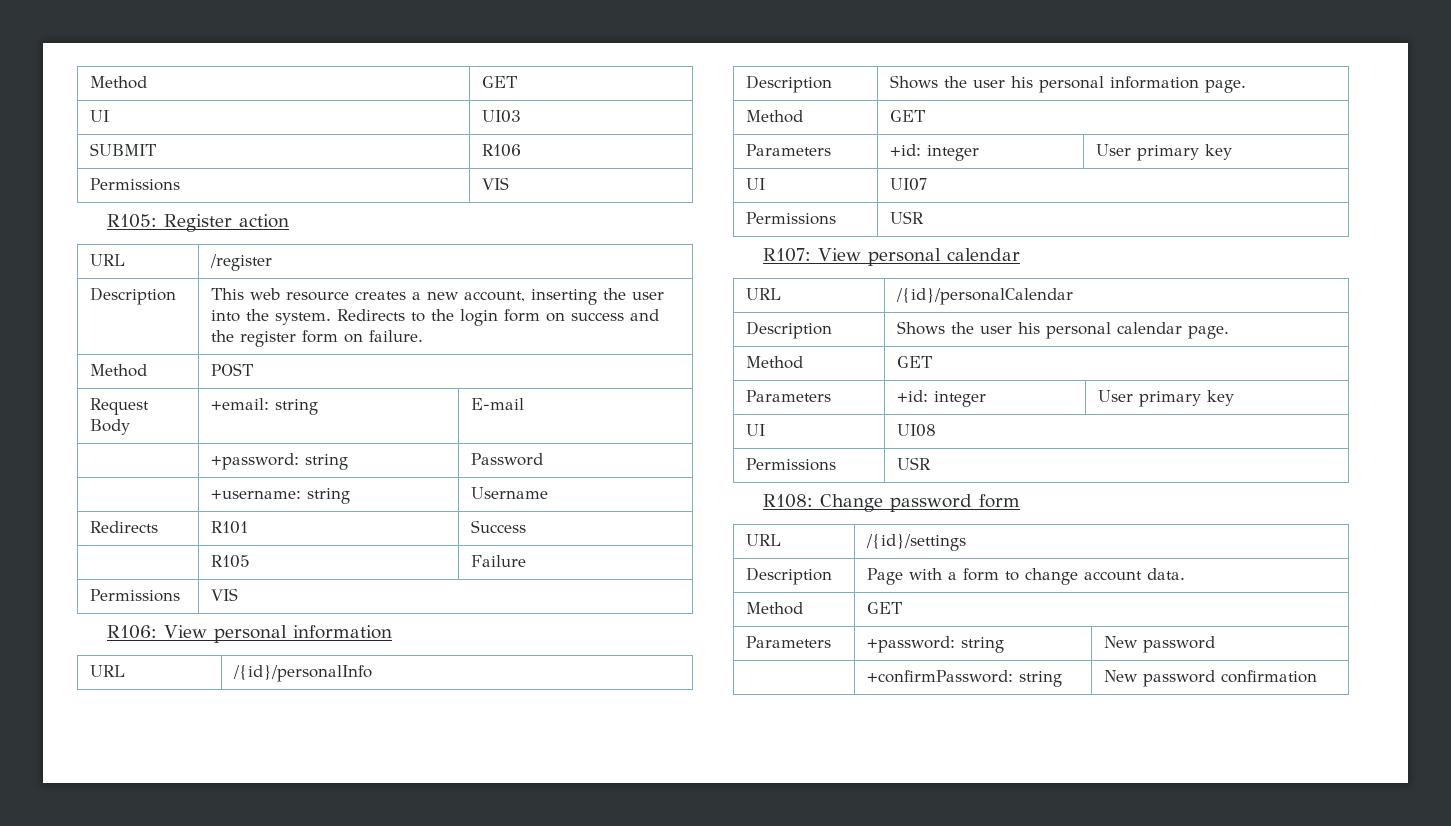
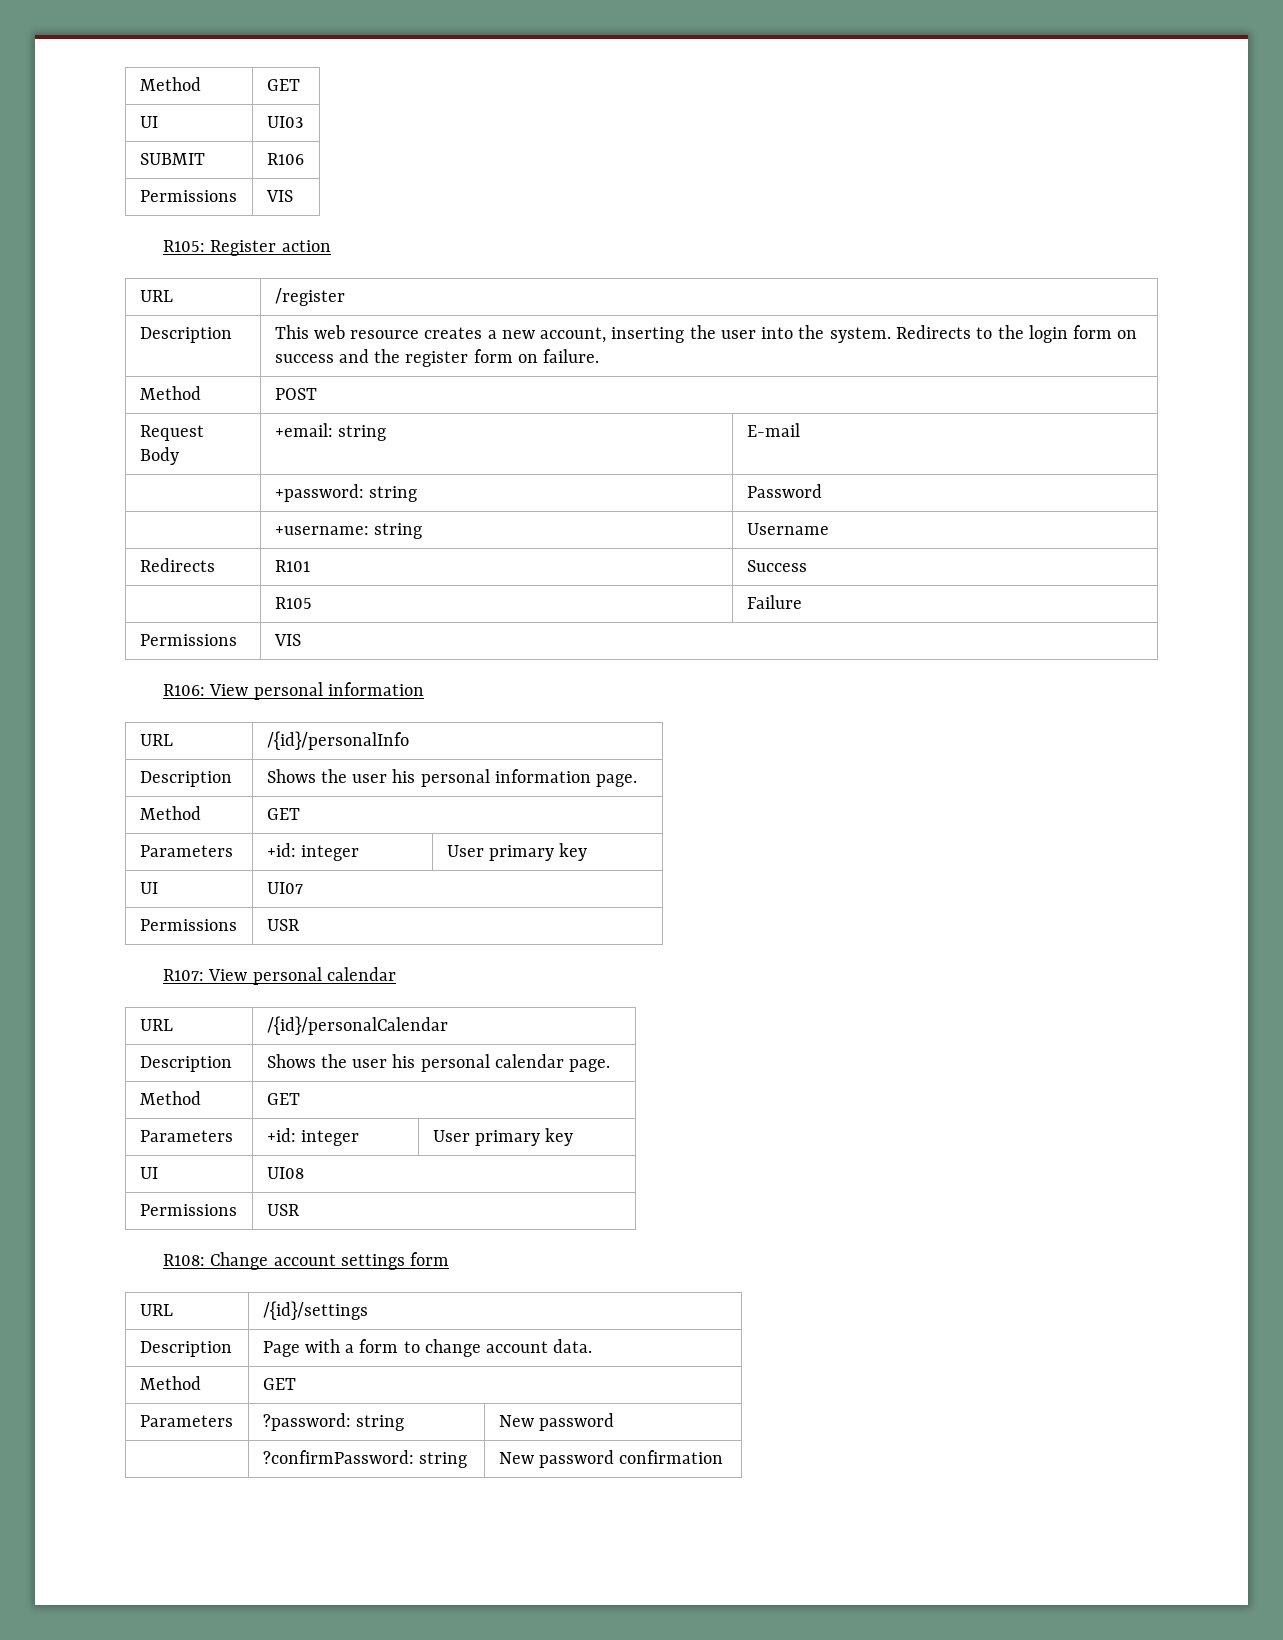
[890,494,973,512] password -> [273,1254,405,1270] account settings
[867,636,956,653] +password: -> [262,1413,351,1431] ?password:
[867,670,1014,683] +confirmPassword: -> [262,1450,414,1464] ?confirmPassword:

